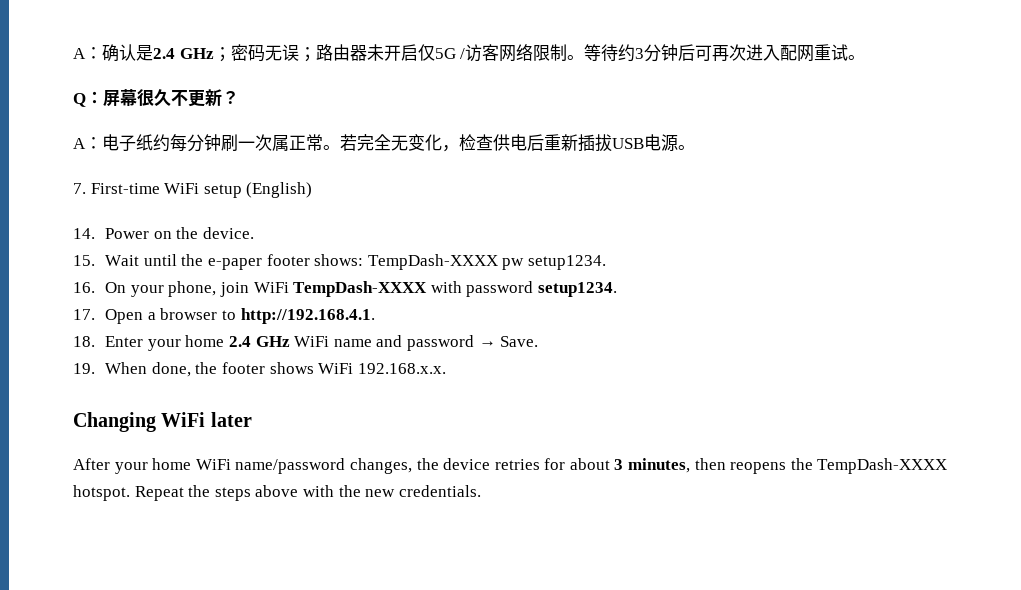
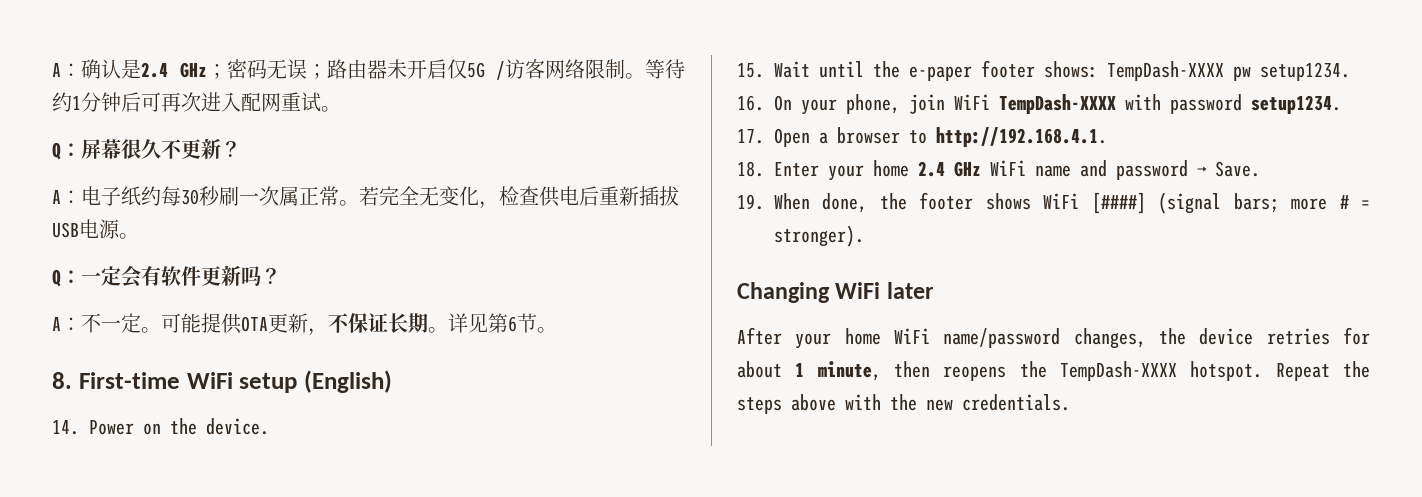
[635,48,645,59] 3 -> [72,96,81,110] 1
[187,134,221,152] 分钟 -> [181,186,220,206] 30秒
[73,183,86,194] 7. -> [52,265,281,288] [52,313,557,336] [52,372,72,389] Q：一定会有软件更新吗？ // A：不一定。可能提供OTA更新，不保证长期。详见第6节。 // 8.
[357,363,446,374] 192.168.x.x. -> [1091,192,1370,214] [774,225,864,247] [####] (signal bars; more # = stronger).
[614,458,691,473] 3 minutes, -> [795,361,881,381] 1 minute,

